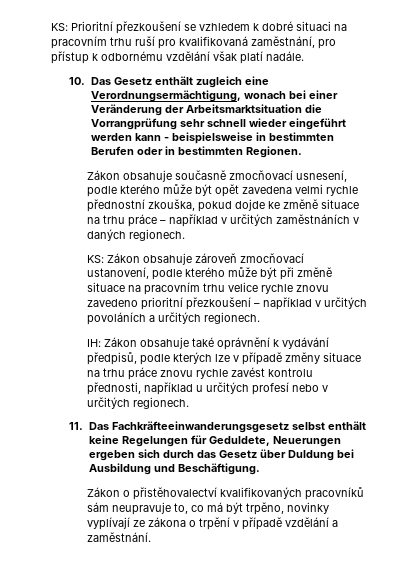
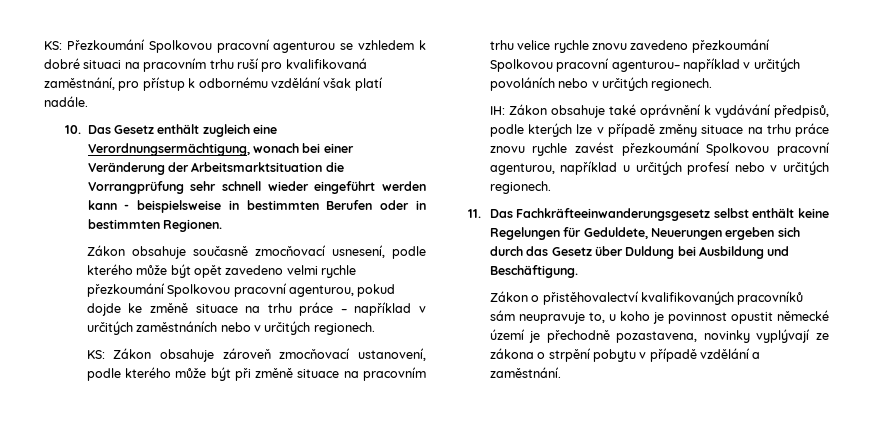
[51,21,181,34] KS: Prioritní přezkoušení -> [44,39,336,53] KS: Přezkoumání Spolkovou pracovní agenturou
[242,186,293,194] zavedena -> [225,265,284,275] zavedeno
[87,199,196,212] přednostní zkouška, -> [86,283,354,297] přezkoumání Spolkovou pracovní agenturou,
[353,217,360,224] [87,229,127,241] v daných -> [220,321,311,335] nebo v určitých
[141,297,261,310] prioritní přezkoušení – -> [691,39,770,53] [489,58,680,72] přezkoumání Spolkovou pracovní agenturou–
[149,315,156,322] a -> [558,78,599,88] nebo v
[268,368,314,377] [87,382,142,395] kontrolu přednosti, -> [621,142,830,156] [489,163,555,175] přezkoumání Spolkovou pracovní agenturou,
[191,502,330,515] [87,517,131,530] co má být trpěno, novinky vyplívají -> [608,310,829,324] [489,329,811,343] u koho je povinnost opustit německé území je přechodně pozastavena, novinky vyplývají
[199,517,231,530] trpění -> [548,348,636,362] strpění pobytu

